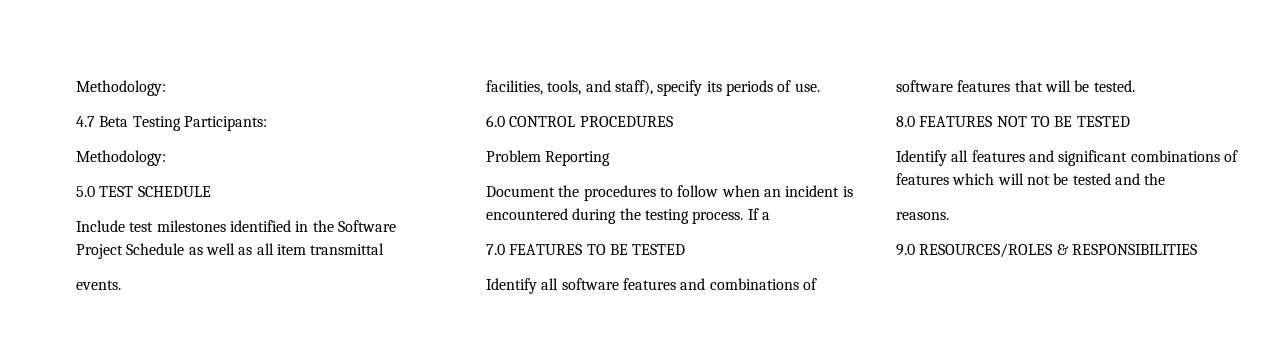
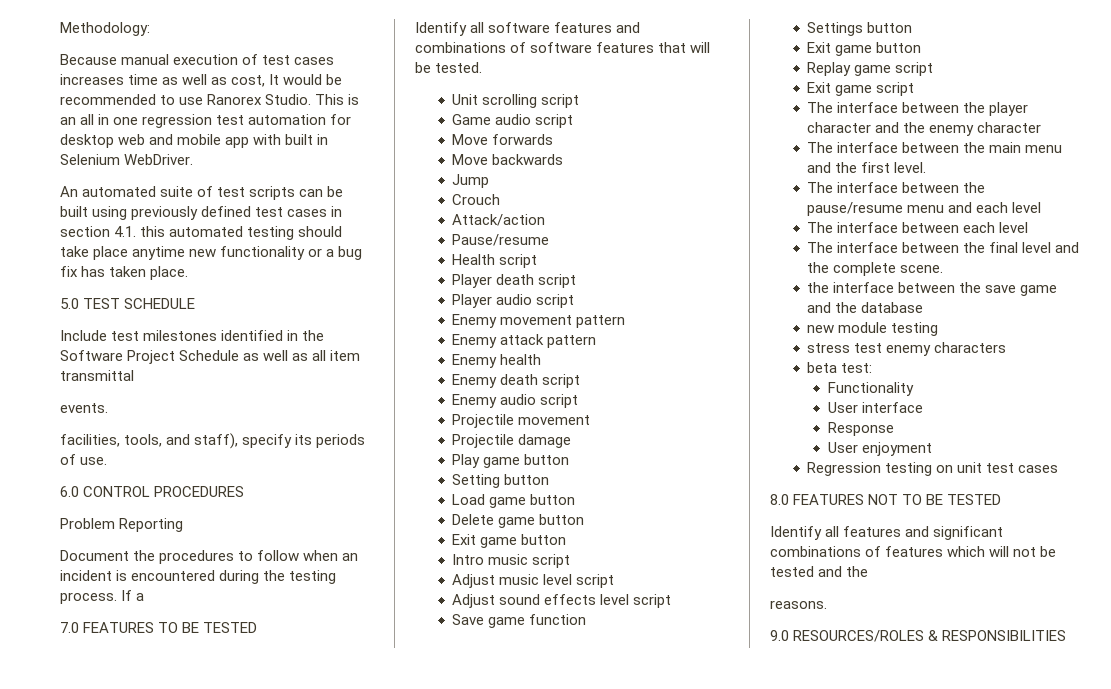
[76,80,166,96] [76,116,267,131] [76,150,166,166] Methodology: // 4.7 Beta Testing Participants: // Methodology: -> [60,22,150,36] [60,54,335,65] [60,74,343,87] [60,94,360,105] [60,114,352,128] [60,134,329,148] [60,154,194,165] [60,186,344,200] [60,206,343,220] [60,226,343,240] [60,246,363,260] [60,266,189,280] Methodology: // Because manual execution of test cases increases time as well as cost, It would be recommended to use Ranorex Studio. This is an all in one regression test automation for desktop web and mobile app with built in Selenium WebDriver. // An automated suite of test scripts can be built using previously defined test cases in section 4.1. this automated testing should take place anytime new functionality or a bug fix has taken place.
(1135, 86) none -> [452,94,580,108] [452,114,574,128] [452,134,554,145] [452,154,564,165] [452,174,490,188] [452,194,501,205] [452,214,546,226] [452,234,550,246] [452,254,538,268] [452,274,577,288] [452,294,575,308] [452,314,626,328] [452,334,597,348] [452,354,542,368] [452,374,581,388] [452,394,579,408] [452,414,591,428] [452,434,572,448] [452,454,570,468] [452,474,550,488] [452,494,576,508] [452,514,585,528] [452,534,567,548] [452,554,571,568] [452,574,615,588] [452,594,672,608] [452,614,587,628] [807,22,913,36] [807,42,922,56] [807,62,934,76] [807,82,915,96] [807,102,1029,116] [807,122,1042,136] [807,142,1063,153] [807,162,927,173] [807,182,986,193] [807,202,1042,216] [807,222,1029,233] [807,242,1080,253] [807,262,944,276] [807,282,1058,296] [807,302,924,313] [807,322,939,336] [807,342,1007,356] [807,362,873,373] [827,382,914,396] [827,402,923,413] [827,422,894,436] [827,442,932,456] [807,462,1059,476] // Unit scrolling script // Game audio script // Move forwards // Move backwards // Jump // Crouch // Attack/action // Pause/resume // Health script // Player death script // Player audio script // Enemy movement pattern // Enemy attack pattern // Enemy health // Enemy death script // Enemy audio script // Projectile movement // Projectile damage // Play game button // Setting button // Load game button // Delete game button // Exit game button // Intro music script // Adjust music level script // Adjust sound effects level script // Save game function // Settings button // Exit game button // Replay game script // Exit game script // The interface between the player character and the enemy character // The interface between the main menu and the first level. // The interface between the pause/resume menu and each level // The interface between each level // The interface between the final level and the complete scene. // the interface between the save game and the database // new module testing // stress test enemy characters // beta test: // Functionality // User interface // Response // User enjoyment // Regression testing on unit test cases

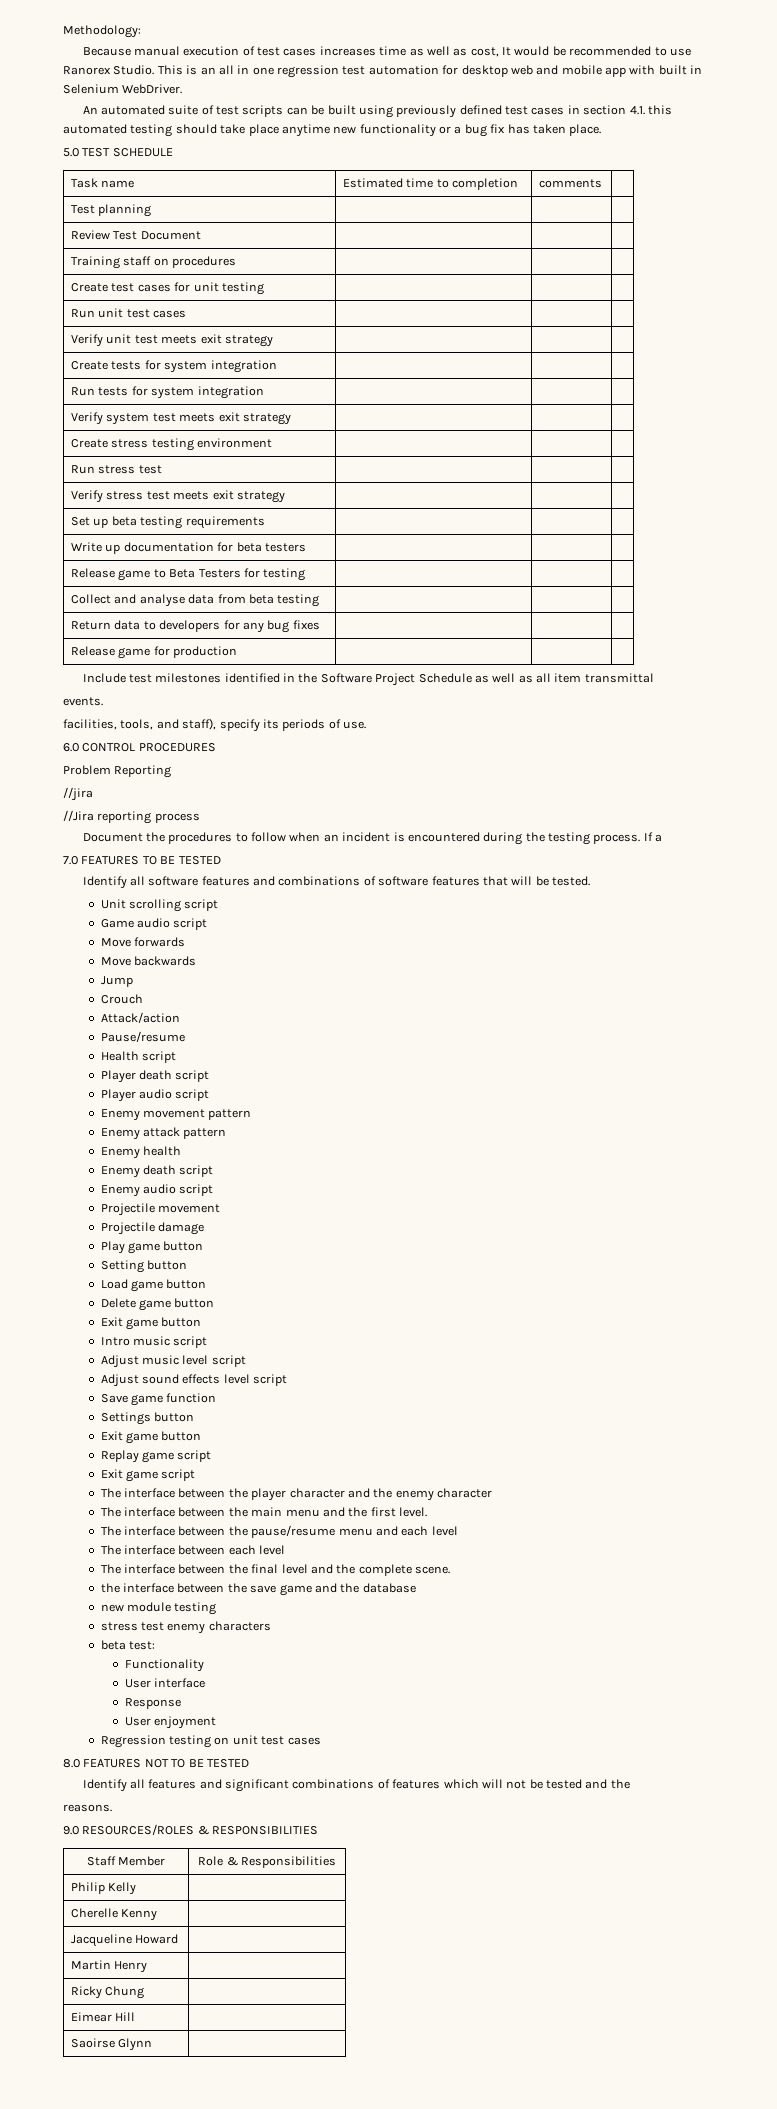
(196, 303) none -> [71,178,135,188] [343,178,519,190] [539,179,603,188] [71,204,152,217] [71,230,201,240] [71,256,237,269] [71,282,264,295] [71,308,187,318] [71,334,273,347] [71,360,277,373] [71,386,264,399] [71,412,291,425] [71,438,273,451] [71,465,162,474] [71,490,285,503] [71,516,265,529] [71,542,306,554] [71,568,306,581] [71,594,320,607] [71,620,320,633] [71,646,238,659] // Task name | Estimated time to completion | comments | // Test planning | | | // Review Test Document | | | // Training staff on procedures | | | // Create test cases for unit testing | | | // Run unit test cases | | | // Verify unit test meets exit strategy | | | // Create tests for system integration | | | // Run tests for system integration | | | // Verify system test meets exit strategy | | | // Create stress testing environment | | | // Run stress test | | | // Verify stress test meets exit strategy | | | // Set up beta testing requirements | | | // Write up documentation for beta testers | | | // Release game to Beta Testers for testing | | | // Collect and analyse data from beta testing | | | // Return data to developers for any bug fixes | | | // Release game for production | | |
(184, 525) none -> [63,787,93,801] [63,810,200,824] // //jira // //Jira reporting process
(1067, 635) none -> [86,1856,166,1866] [198,1856,336,1868] [71,1882,137,1895] [71,1908,158,1921] [71,1934,179,1947] [71,1960,148,1973] [71,1986,145,1999] [71,2012,136,2022] [71,2038,153,2051] // Staff Member | Role & Responsibilities // Philip Kelly | // Cherelle Kenny | // Jacqueline Howard | // Martin Henry | // Ricky Chung | // Eimear Hill | // Saoirse Glynn |

